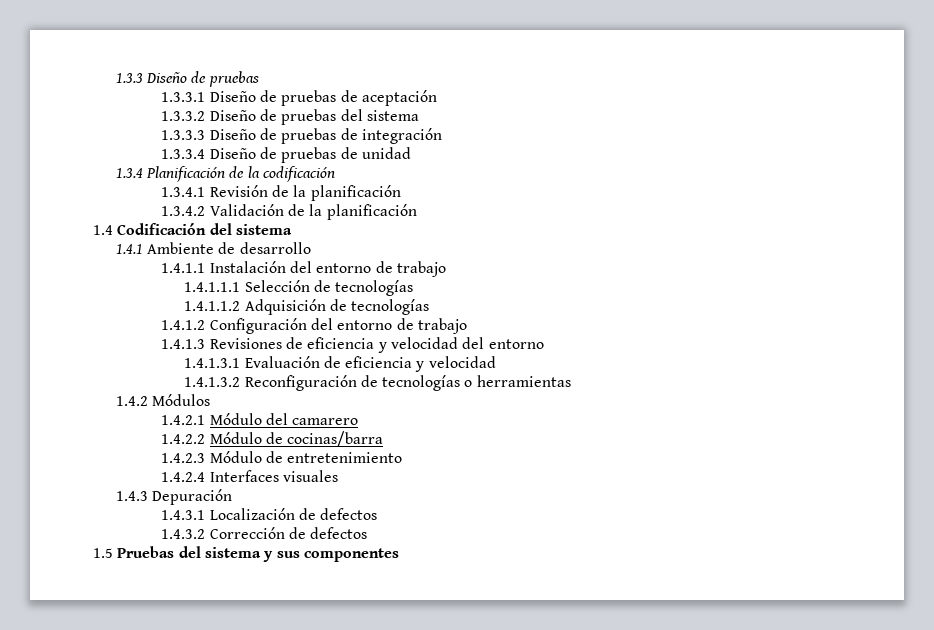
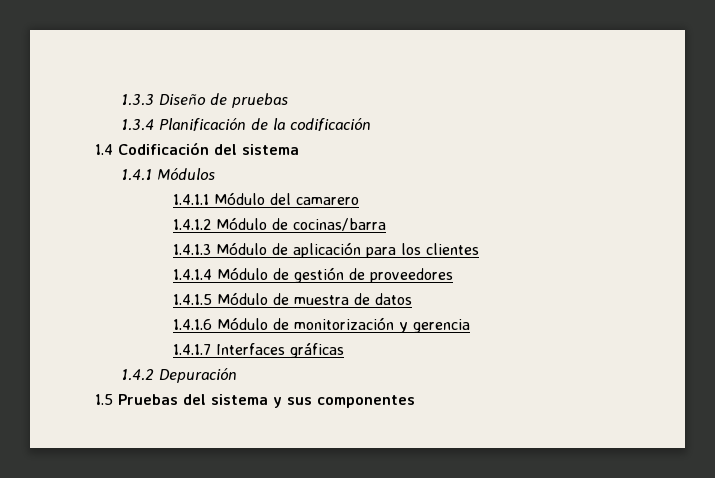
[161,90,437,106] [161,109,419,125] [161,128,442,144] [161,147,411,163] // 1.3.3.1 Diseño de pruebas de aceptación // 1.3.3.2 Diseño de pruebas del sistema // 1.3.3.3 Diseño de pruebas de integración // 1.3.3.4 Diseño de pruebas de unidad -> (289, 100) none
[161,185,401,201] [161,204,417,220] // 1.3.4.1 Revisión de la planificación // 1.3.4.2 Validación de la planificación -> (372, 124) none
[147,242,311,254] [161,261,446,277] [184,280,414,296] [184,299,430,315] [161,318,467,334] [161,337,544,353] [184,356,496,372] [184,375,571,391] [115,394,211,406] [161,415,206,425] Ambiente de desarrollo // 1.4.1.1 Instalación del entorno de trabajo // 1.4.1.1.1 Selección de tecnologías // 1.4.1.1.2 Adquisición de tecnologías // 1.4.1.2 Configuración del entorno de trabajo // 1.4.1.3 Revisiones de eficiencia y velocidad del entorno // 1.4.1.3.1 Evaluación de eficiencia y velocidad // 1.4.1.3.2 Reconfiguración de tecnologías o herramientas // 1.4.2 Módulos // 1.4.2.1 -> [157,168,216,180] [173,194,210,205] Módulos // 1.4.1.1
[161,434,206,444] 1.4.2.2 -> [173,219,212,230] 1.4.1.2
[161,451,403,463] [161,470,339,482] [115,489,233,505] [161,508,378,520] [161,527,368,539] 1.4.2.3 Módulo de entretenimiento // 1.4.2.4 Interfaces visuales // 1.4.3 Depuración // 1.4.3.1 Localización de defectos // 1.4.3.2 Corrección de defectos -> [173,242,480,258] [173,267,454,283] [173,292,413,305] [173,317,471,333] [173,343,345,358] [121,368,238,383] 1.4.1.3 Módulo de aplicación para los clientes // 1.4.1.4 Módulo de gestión de proveedores // 1.4.1.5 Módulo de muestra de datos // 1.4.1.6 Módulo de monitorización y gerencia // 1.4.1.7 Interfaces gráficas // 1.4.2 Depuración

